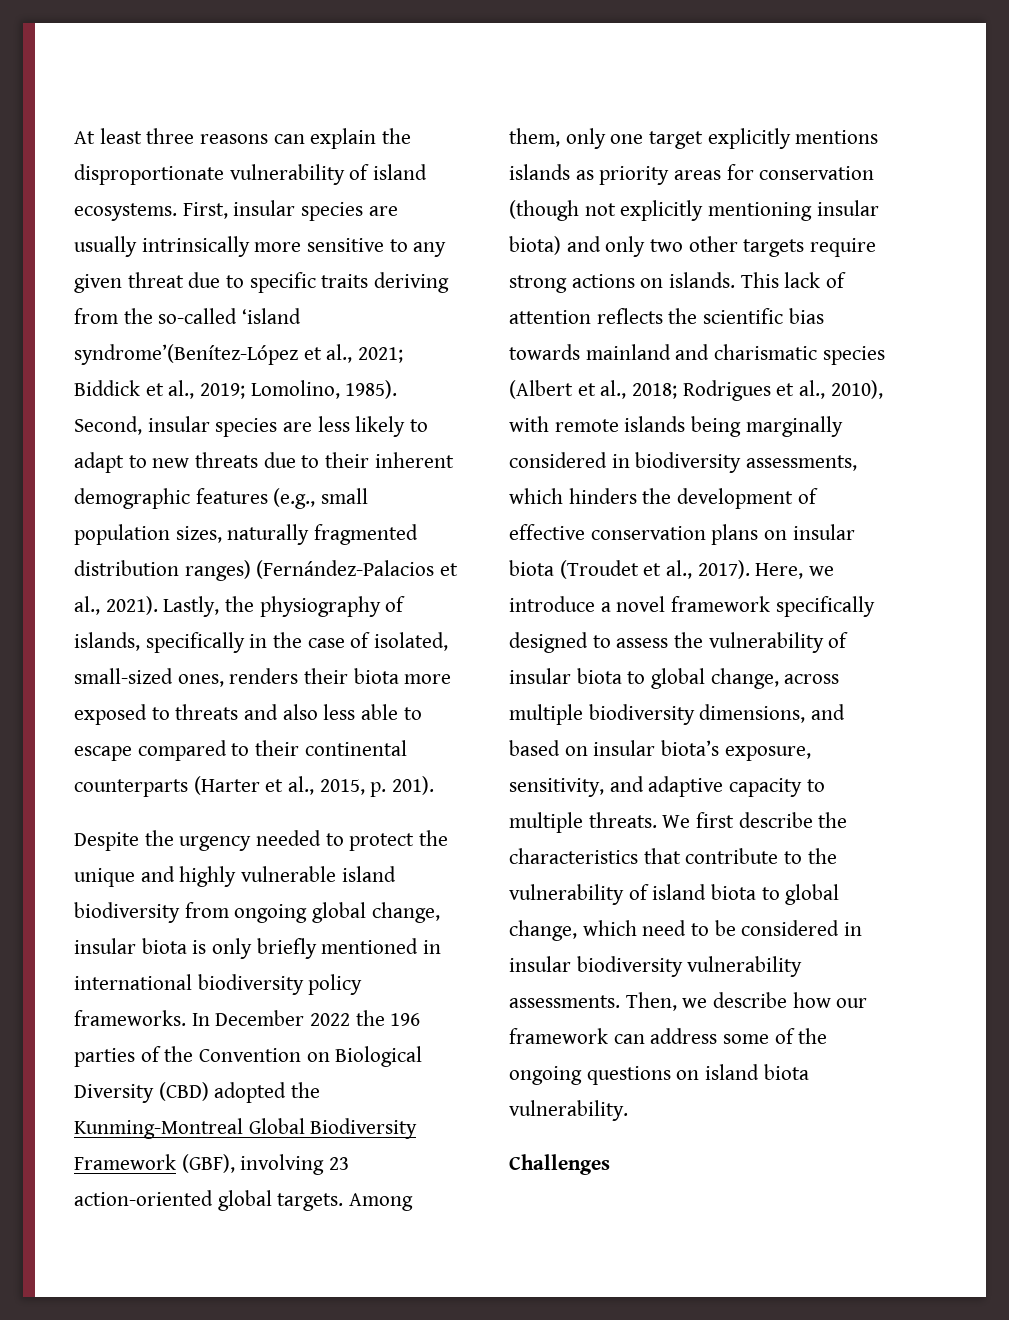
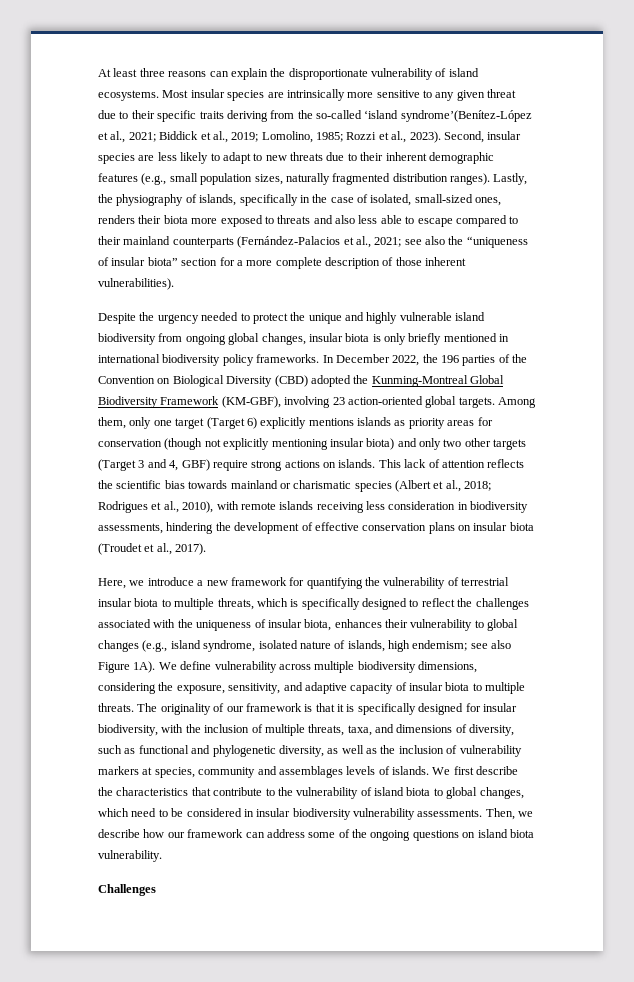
[182,200,398,221] [74,236,137,257] First, insular species are usually -> [162,89,284,101] Most insular species are
(245, 281) none -> [131,110,155,119] their
[345,380,398,399] 1985). -> [316,131,441,143] 1985; Rozzi et al., 2023).
[184,560,459,581] [74,596,158,615] ranges) (Fernández-Palacios et al., 2021). -> [450,173,490,185] ranges).
[304,740,407,756] [74,776,435,797] continental counterparts (Harter et al., 2015, p. 201). -> [123,236,528,248] [98,257,467,269] [98,278,174,290] mainland counterparts (Fernández-Palacios et al., 2021; see also the “uniqueness of insular biota” section for a more complete description of those inherent vulnerabilities).
[371,902,440,923] change, -> [261,333,306,345] changes,
[310,1013,351,1026] 2022 -> [392,355,420,366] 2022,
[181,1154,235,1173] (GBF), -> [221,396,281,408] (KM-GBF),
(704, 140) none -> [206,417,257,429] (Target 6)
(805, 248) none -> [98,459,210,471] (Target 3 and 4, GBF)
[675,344,710,360] and -> [279,483,291,489] or
[691,416,843,437] [509,452,607,468] being marginally considered -> [316,501,456,513] receiving less consideration
[509,488,637,504] which hinders -> [166,522,214,534] hindering
(750, 569) none -> (207, 549) //
[616,596,875,617] [509,632,849,653] [509,668,840,689] [509,704,846,725] [509,740,720,756] novel framework specifically designed to assess the vulnerability of insular biota to global change, across multiple biodiversity dimensions, and based on insular biota’s -> [206,577,510,589] [98,598,529,610] [98,619,519,631] [98,640,512,652] [98,661,477,673] [98,682,174,694] new framework for quantifying the vulnerability of terrestrial insular biota to multiple threats, which is specifically designed to reflect the challenges associated with the uniqueness of insular biota, enhances their vulnerability to global changes (e.g., island syndrome, isolated nature of islands, high endemism; see also Figure 1A). We define vulnerability across multiple biodiversity dimensions, considering the
[806,779,825,792] [509,812,657,833] to multiple threats. -> [395,682,526,694] [98,703,517,715] [98,724,515,736] [98,745,522,757] [98,766,429,778] of insular biota to multiple threats. The originality of our framework is that it is specifically designed for insular biodiversity, with the inclusion of multiple threats, taxa, and dimensions of diversity, such as functional and phylogenetic diversity, as well as the inclusion of vulnerability markers at species, community and assemblages levels of islands.
[509,920,577,941] change, -> [479,787,524,799] changes,

